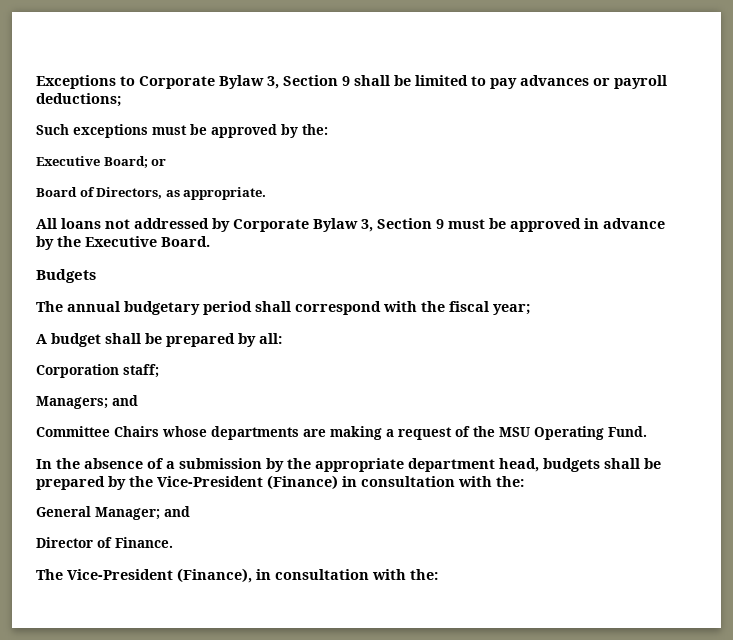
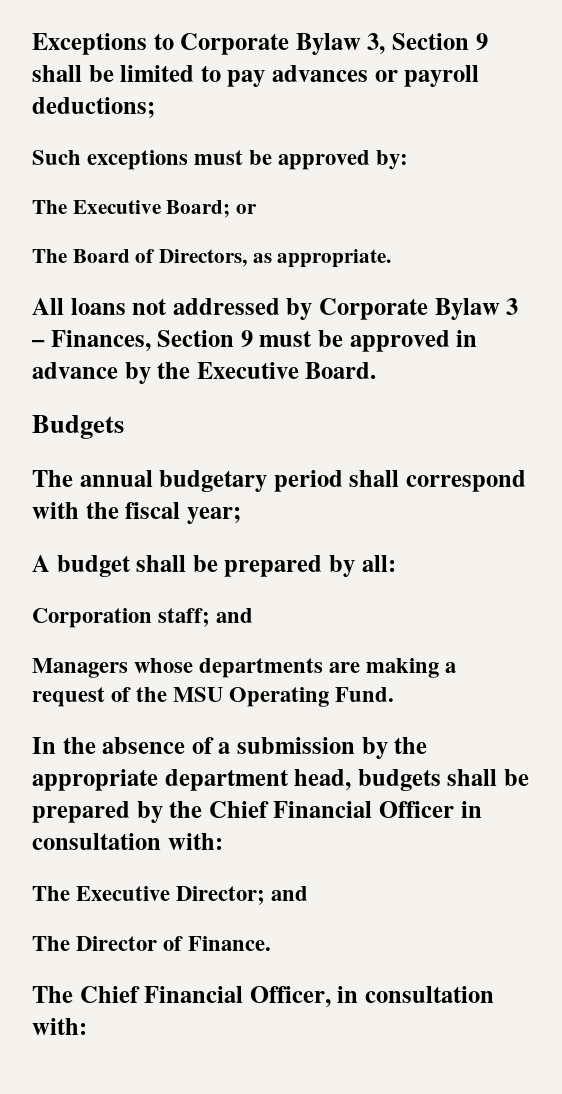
[281,124,328,138] by the: // -> [376,150,409,170] [32,200,67,214] by: // The
(167, 162) none -> [32,249,67,263] The
[361,219,373,232] 3, -> [506,298,519,315] [32,330,151,352] 3 – Finances,
[36,395,138,409] [36,426,159,437] // Managers; and // Committee Chairs -> [216,608,254,623] [32,658,128,678] and // Managers
[157,475,524,490] [36,506,190,520] Vice-President (Finance) in consultation with the: // General Manager; and // -> [208,801,482,818] [32,833,223,850] [32,886,309,905] [32,936,70,951] Chief Financial Officer in consultation with: // The Executive Director; and // The
[67,568,438,583] Vice-President (Finance), in consultation with the: -> [79,986,495,1008] [32,1018,87,1035] Chief Financial Officer, in consultation with:

